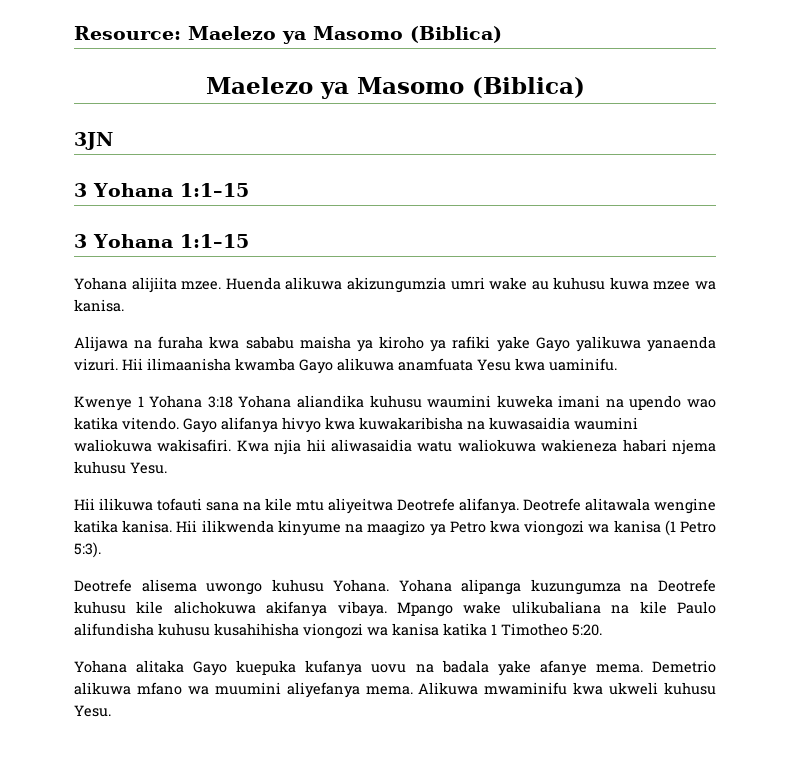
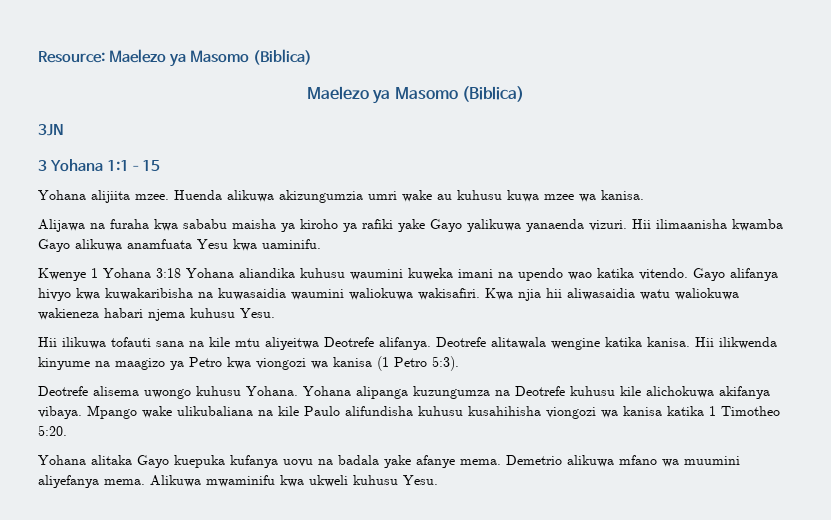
[74,234,249,248] // 3 Yohana 1:1–15 -> (161, 165) none

